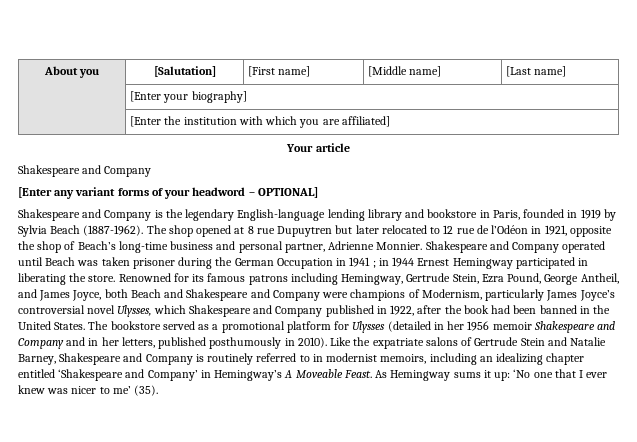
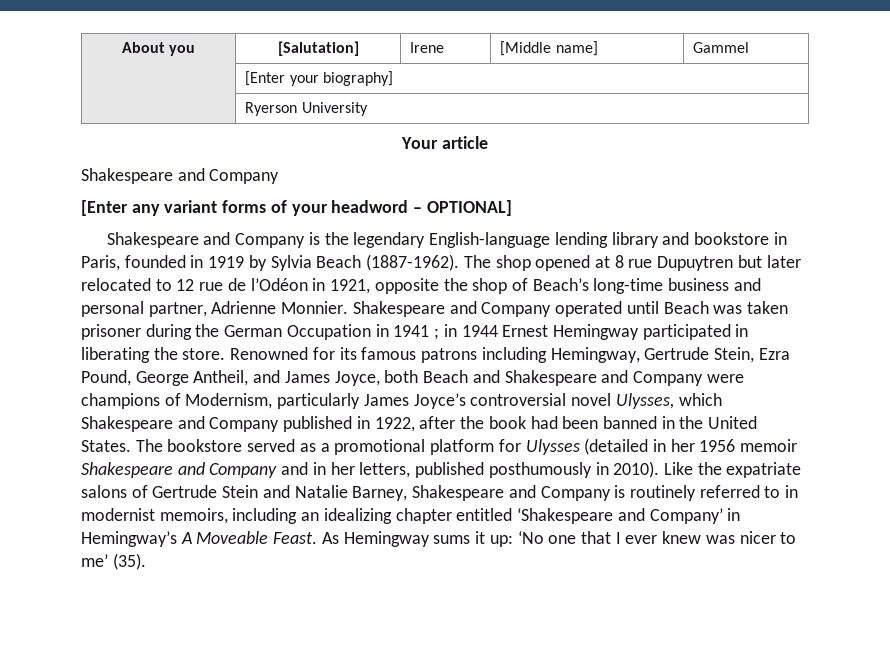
[248,66,311,77] [First name] -> [410,42,445,53] Irene
[506,66,567,77] [Last name] -> [693,42,750,53] Gammel
[130,116,390,128] [Enter the institution with which you are affiliated] -> [245,102,368,116] Ryerson University

